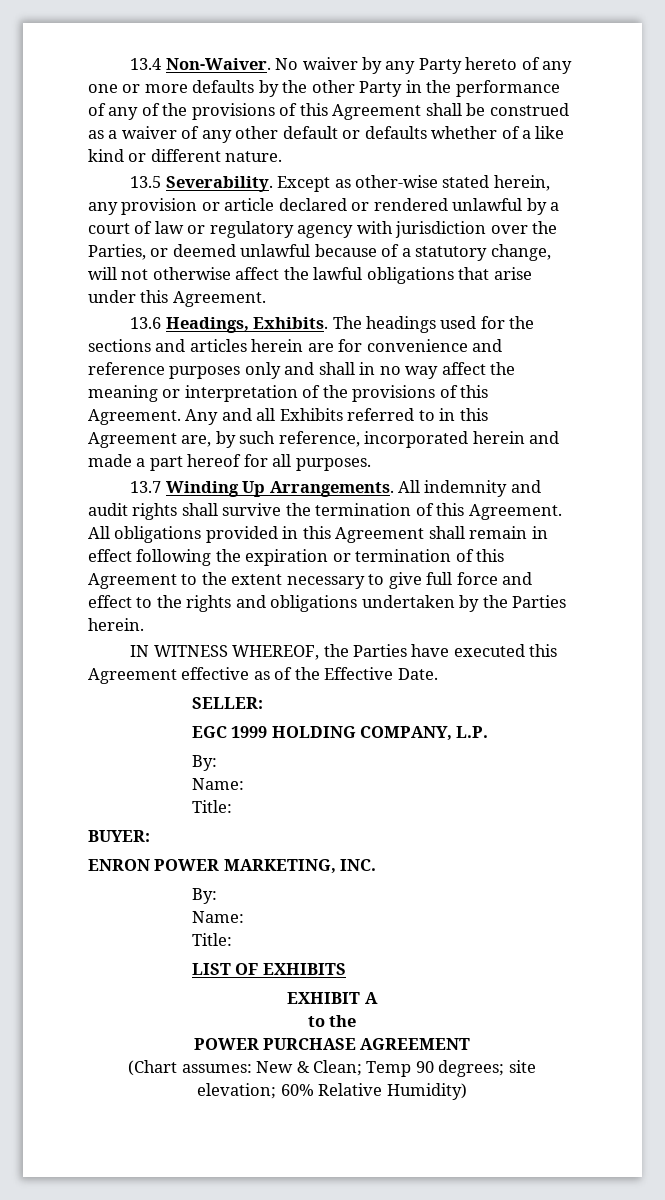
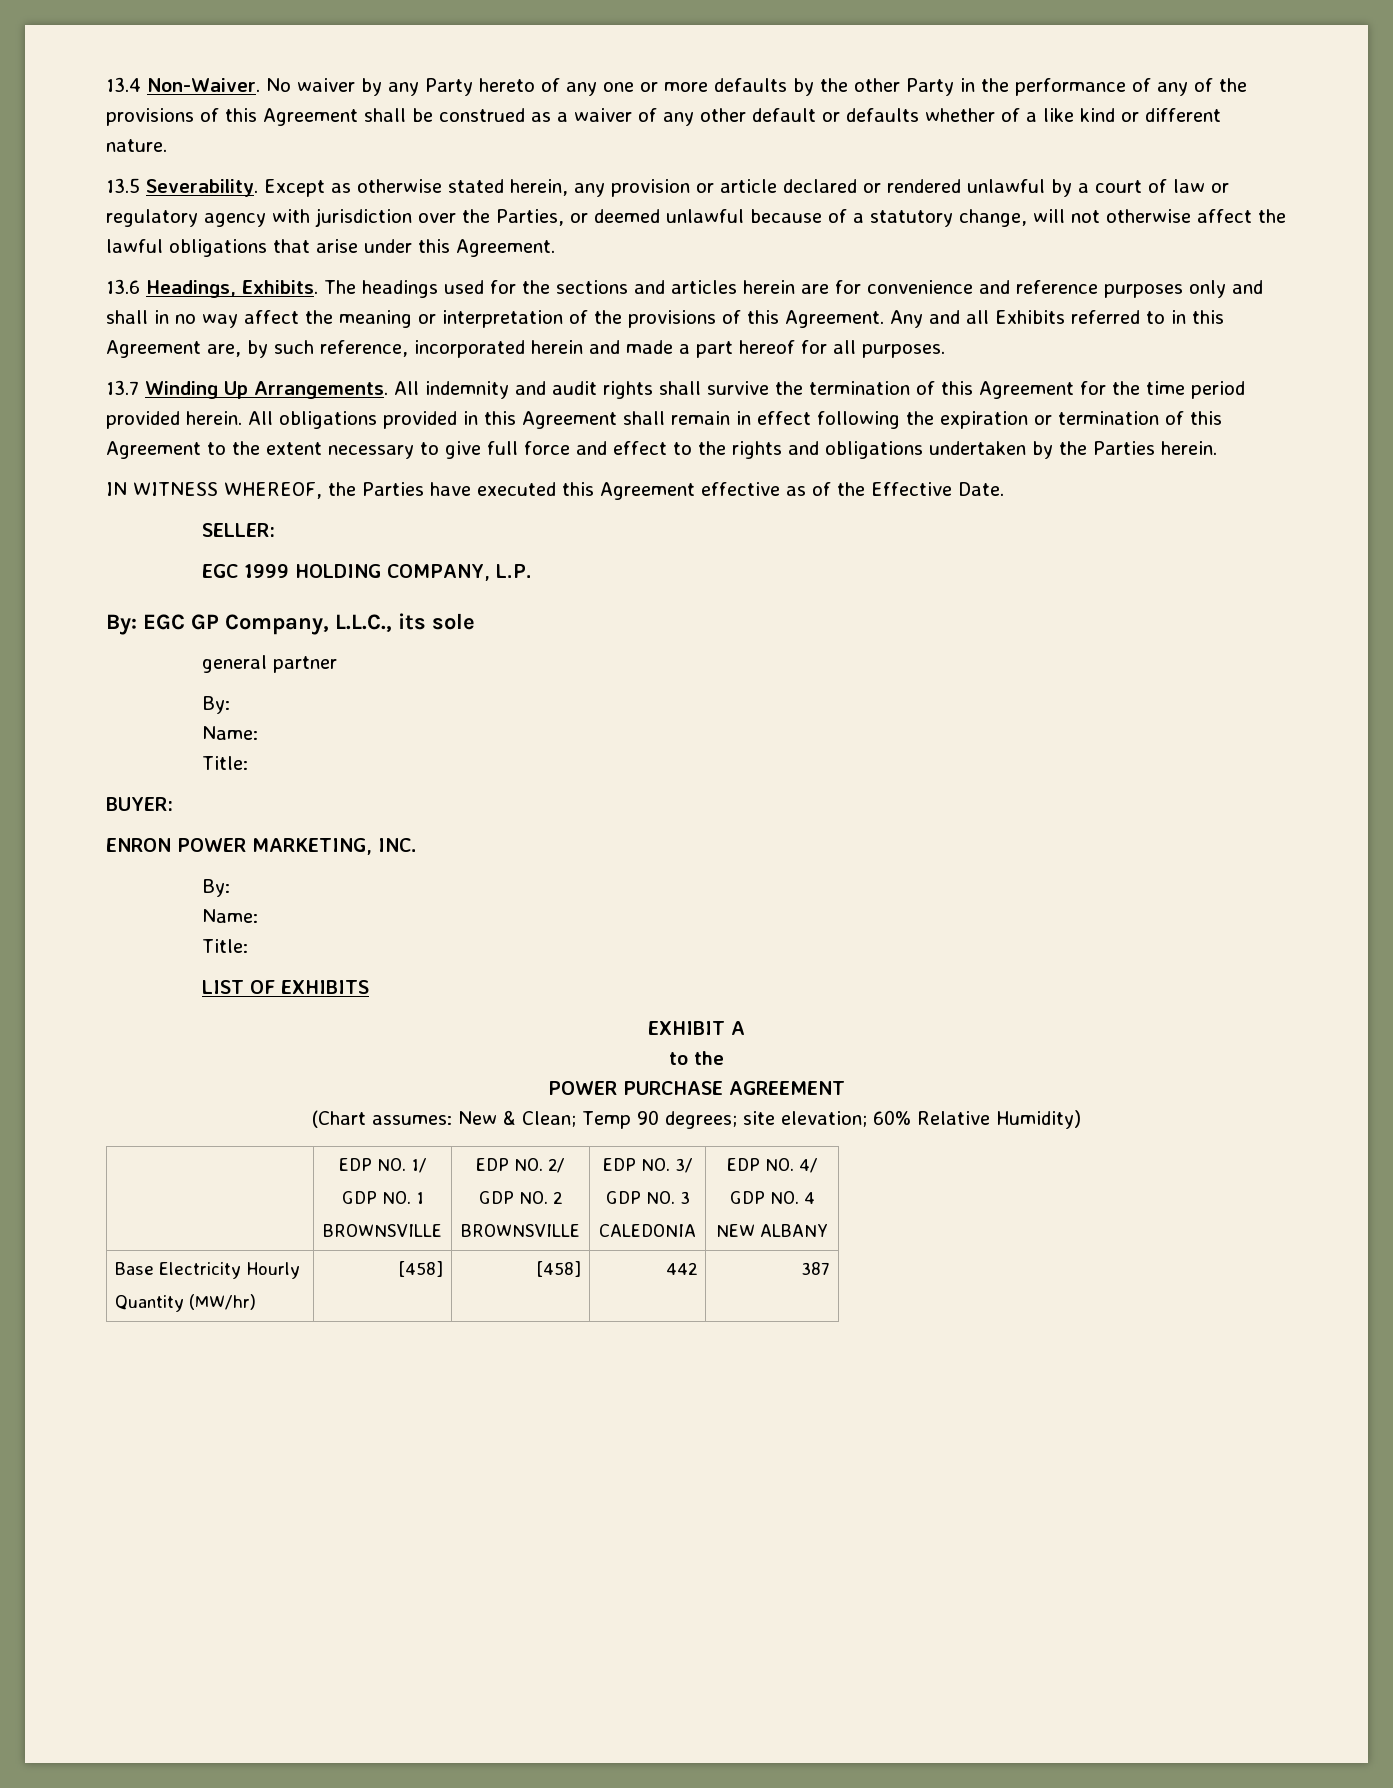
[354,175,438,188] other-wise -> [357,179,442,193] otherwise
[468,504,562,520] Agreement. -> [979,381,1245,399] [106,411,242,429] Agreement for the time period provided herein.
(489, 732) none -> [106,613,475,635] [201,655,337,673] // By: EGC GP Company, L.L.C., its sole // general partner
(467, 1091) none -> [338,1158,427,1173] [341,1191,424,1204] [323,1224,442,1237] [476,1158,565,1173] [479,1191,562,1204] [461,1224,580,1237] [602,1158,693,1173] [605,1191,690,1204] [599,1224,696,1237] [726,1158,818,1173] [729,1191,815,1204] [716,1224,828,1237] [115,1262,301,1279] [115,1294,257,1312] [397,1261,443,1277] [535,1261,581,1277] [665,1262,697,1275] [800,1262,830,1275] // | EDP NO. 1/ // GDP NO. 1 // BROWNSVILLE | EDP NO. 2/ // GDP NO. 2 // BROWNSVILLE | EDP NO. 3/ // GDP NO. 3 // CALEDONIA | EDP NO. 4/ // GDP NO. 4 // NEW ALBANY // Base Electricity Hourly // Quantity (MW/hr) | [458] | [458] | 442 | 387

